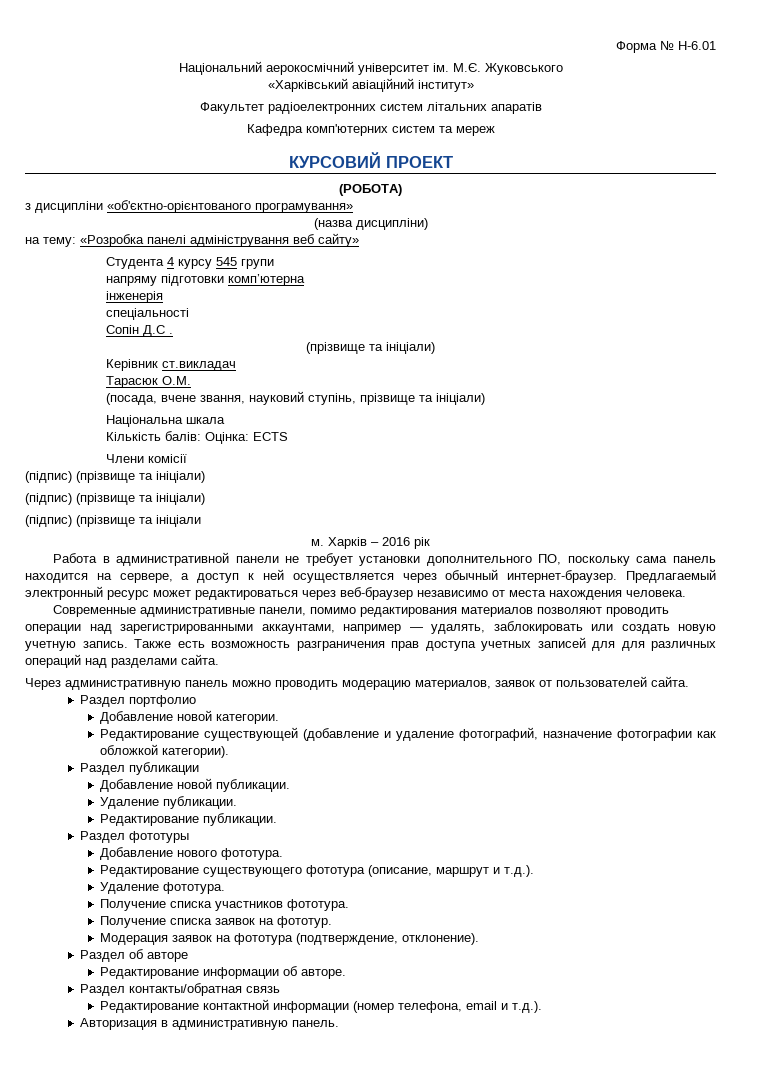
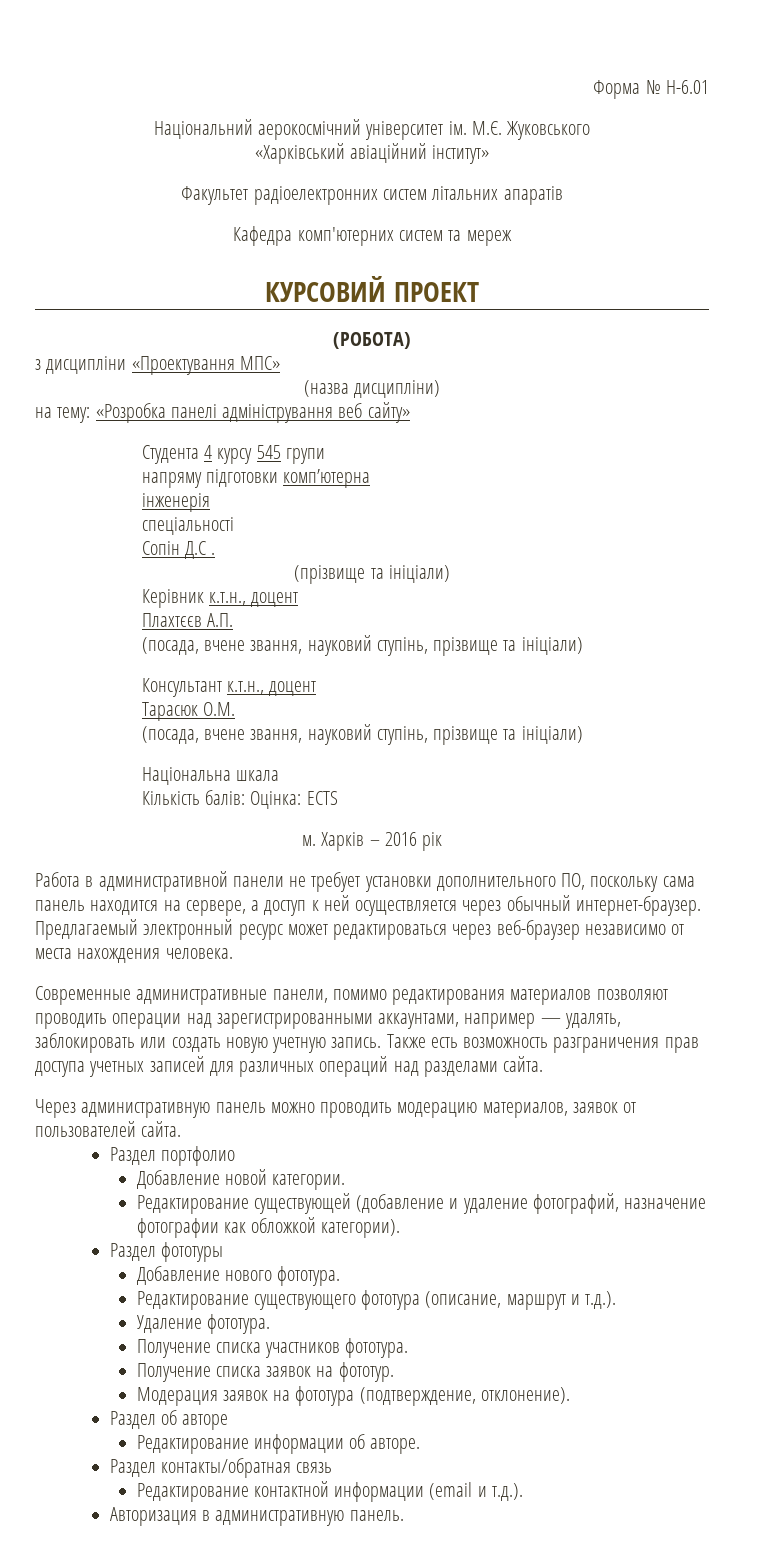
[107,200,353,213] «об'єктно-орієнтованого програмування» -> [131,356,280,375] «Проектування МПС»
[161,361,236,371] ст.викладач -> [209,592,299,607] [141,613,234,627] [141,635,583,656] [141,678,317,697] к.т.н., доцент // Плахтєєв А.П. // (посада, вчене звання, науковий ступінь, прізвище та ініціали) // Консультант к.т.н., доцент
[105,454,187,463] [25,471,205,483] [25,493,205,505] [25,515,201,527] // Члени комісії // (підпис) (прізвище та ініціали) // (підпис) (прізвище та ініціали) // (підпис) (прізвище та ініціали -> (338, 798) none
[621,641,645,651] для -> (234, 1068) none
[79,762,199,775] [99,778,290,792] [99,796,237,809] [99,813,277,826] // Раздел публикации // Добавление новой публикации. // Удаление публикации. // Редактирование публикации. -> (401, 1228) none
[352,1001,497,1013] (номер телефона, email -> [429,1482,473,1500] (email

